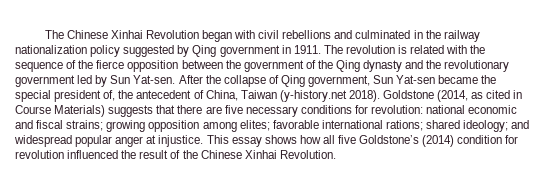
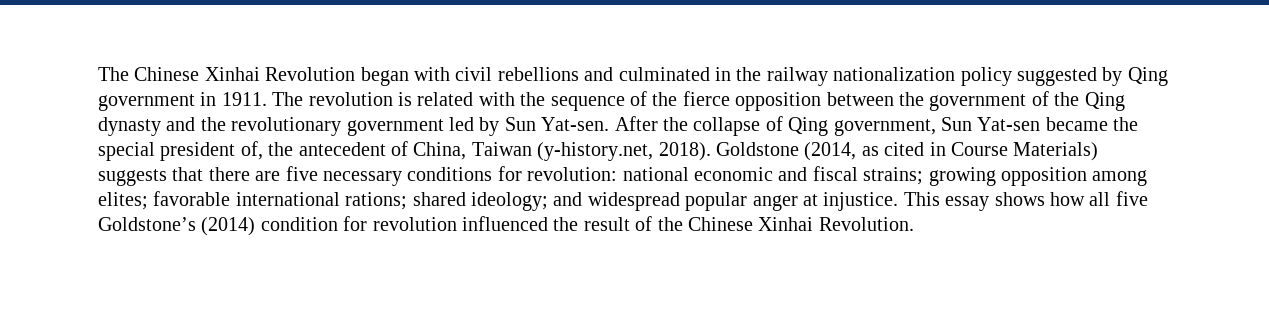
[279,90,347,102] (y-history.net -> [537,142,654,161] (y-history.net,

